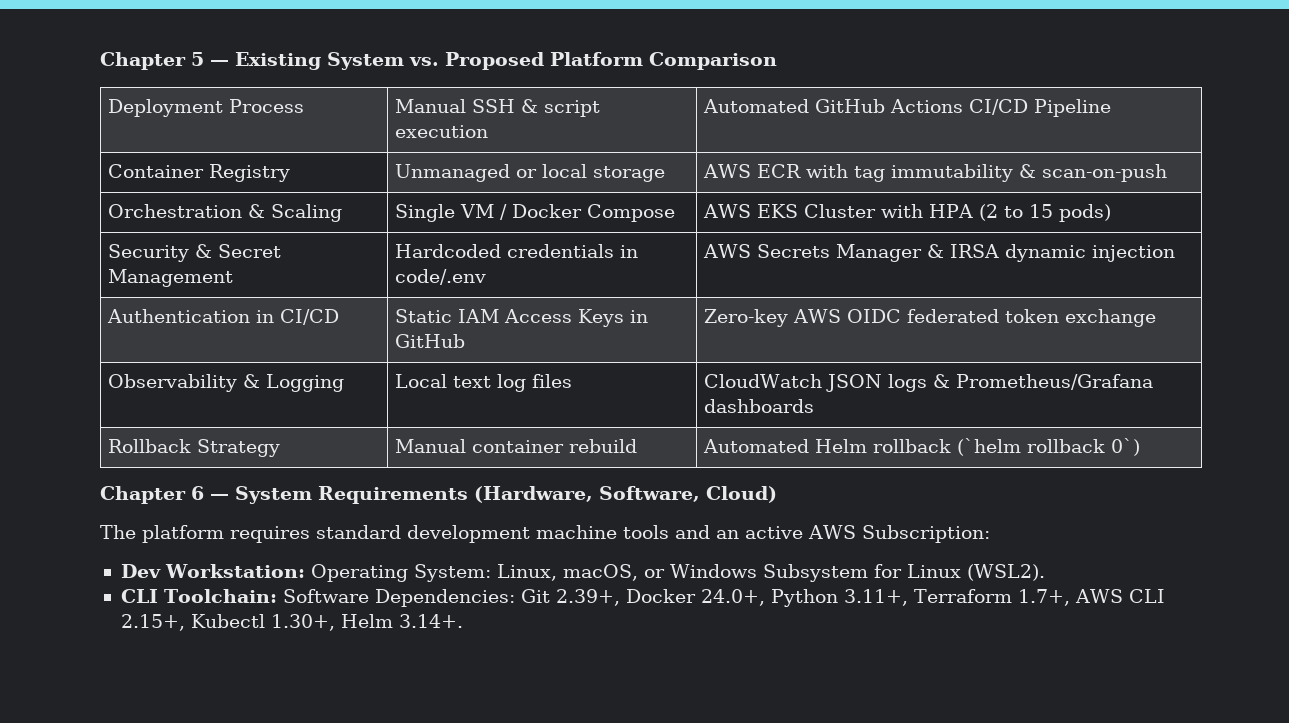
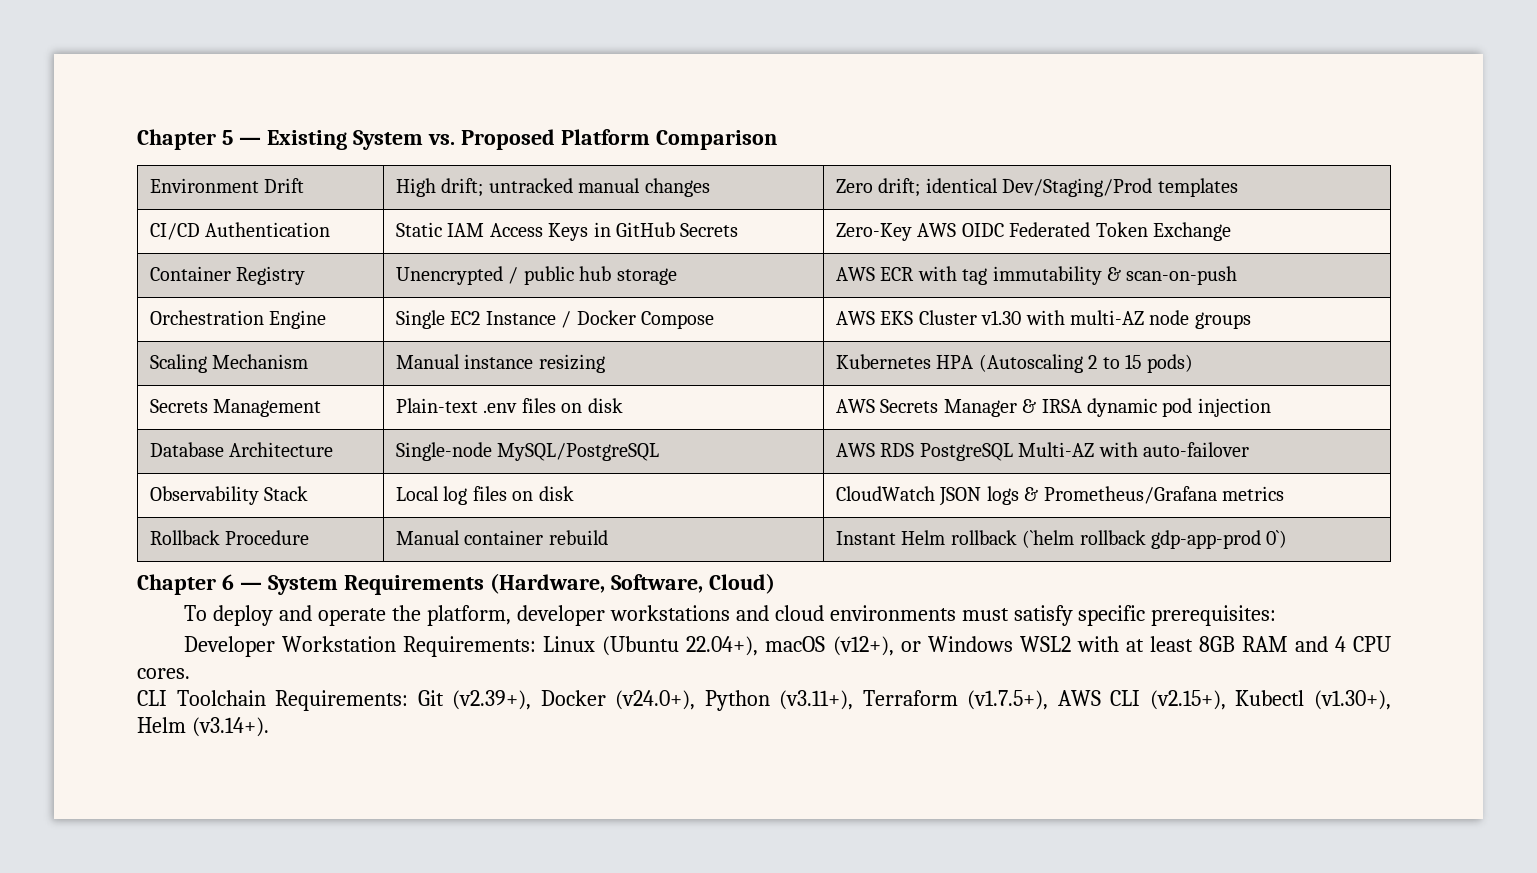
[107,99,304,117] [394,99,600,117] [394,125,488,138] [702,99,1111,117] [107,164,290,182] [394,164,587,182] Deployment Process | Manual SSH & script execution | Automated GitHub Actions CI/CD Pipeline // Container Registry | Unmanaged or local -> [149,178,305,193] [395,178,710,197] [835,178,1238,197] [149,222,331,240] [395,222,739,241] [835,222,1231,241] [149,266,306,285] [395,266,612,285] Environment Drift | High drift; untracked manual changes | Zero drift; identical Dev/Staging/Prod templates // CI/CD Authentication | Static IAM Access Keys in GitHub Secrets | Zero-Key AWS OIDC Federated Token Exchange // Container Registry | Unencrypted / public hub
[247,204,342,222] & Scaling -> [269,310,327,329] Engine
[459,204,494,218] VM -> [450,311,556,325] EC2 Instance
[880,204,1111,222] [107,244,281,262] [107,269,233,287] [394,244,638,258] [394,269,486,285] with HPA (2 to 15 pods) // Security & Secret Management | Hardcoded credentials in code/.env -> [981,310,1251,329] [149,354,309,373] [395,354,605,373] [835,354,1194,373] [149,399,322,417] [395,398,623,413] v1.30 with multi-AZ node groups // Scaling Mechanism | Manual instance resizing | Kubernetes HPA (Autoscaling 2 to 15 pods) // Secrets Management | Plain-text .env files on disk
(1086, 253) none -> [1162,398,1193,417] pod
[106,309,339,325] [394,309,648,327] [394,334,465,348] [703,309,1156,327] Authentication in CI/CD | Static IAM Access Keys in GitHub | Zero-key AWS OIDC federated token exchange -> [149,442,334,457] [395,442,660,461] [835,442,1249,461] Database Architecture | Single-node MySQL/PostgreSQL | AWS RDS PostgreSQL Multi-AZ with auto-failover
[242,374,344,392] & Logging -> [264,486,309,501] Stack
[452,376,491,388] text -> (439, 493) none
(572, 381) none -> [512,486,574,501] on disk
[703,399,814,413] dashboards -> [1221,486,1284,501] metrics
[196,439,280,457] Strategy -> [225,530,310,545] Procedure
[702,439,809,453] Automated -> [835,531,896,545] Instant
(1105, 446) none -> [1150,530,1261,549] gdp-app-prod
[100,525,990,543] [120,564,1045,582] [120,589,1165,607] [120,614,463,631] The platform requires standard development machine tools and an active AWS Subscription: // Dev Workstation: Operating System: Linux, macOS, or Windows Subsystem for Linux (WSL2). // CLI Toolchain: Software Dependencies: Git 2.39+, Docker 24.0+, Python 3.11+, Terraform 1.7+, AWS CLI 2.15+, Kubectl 1.30+, Helm 3.14+. -> [184,605,1277,626] [184,636,1391,657] [137,668,190,679] [137,690,1391,711] [137,717,269,737] To deploy and operate the platform, developer workstations and cloud environments must satisfy specific prerequisites: // Developer Workstation Requirements: Linux (Ubuntu 22.04+), macOS (v12+), or Windows WSL2 with at least 8GB RAM and 4 CPU cores. // CLI Toolchain Requirements: Git (v2.39+), Docker (v24.0+), Python (v3.11+), Terraform (v1.7.5+), AWS CLI (v2.15+), Kubectl (v1.30+), Helm (v3.14+).

